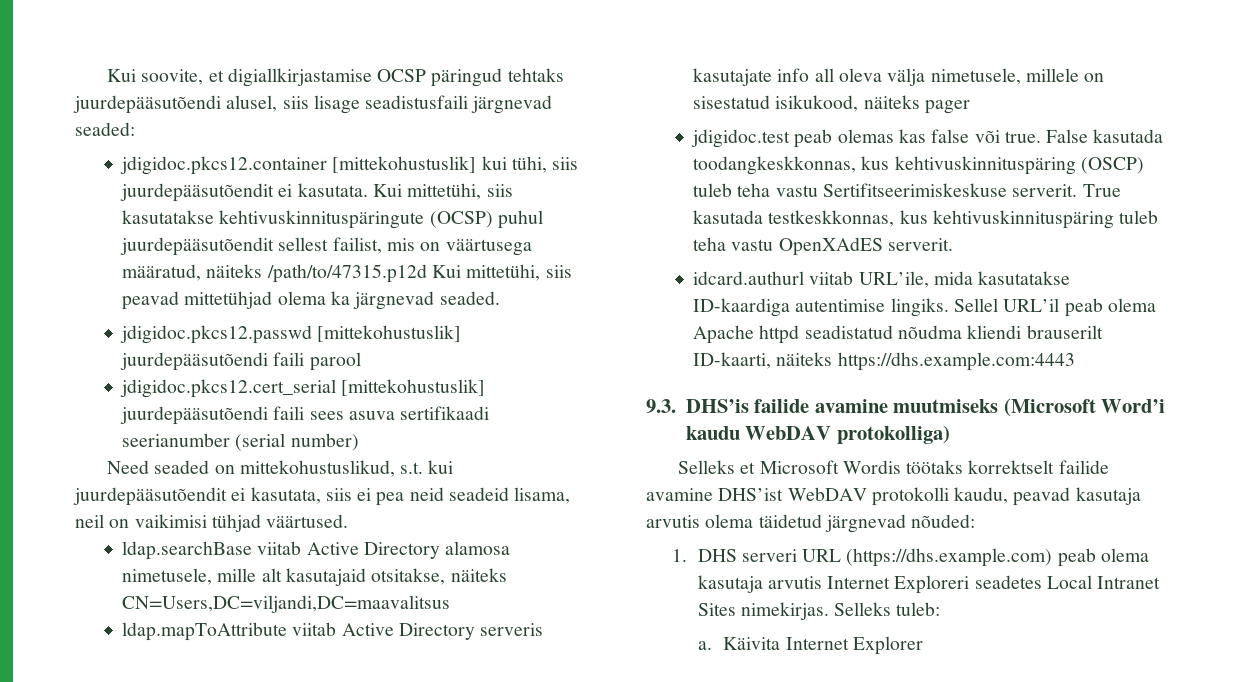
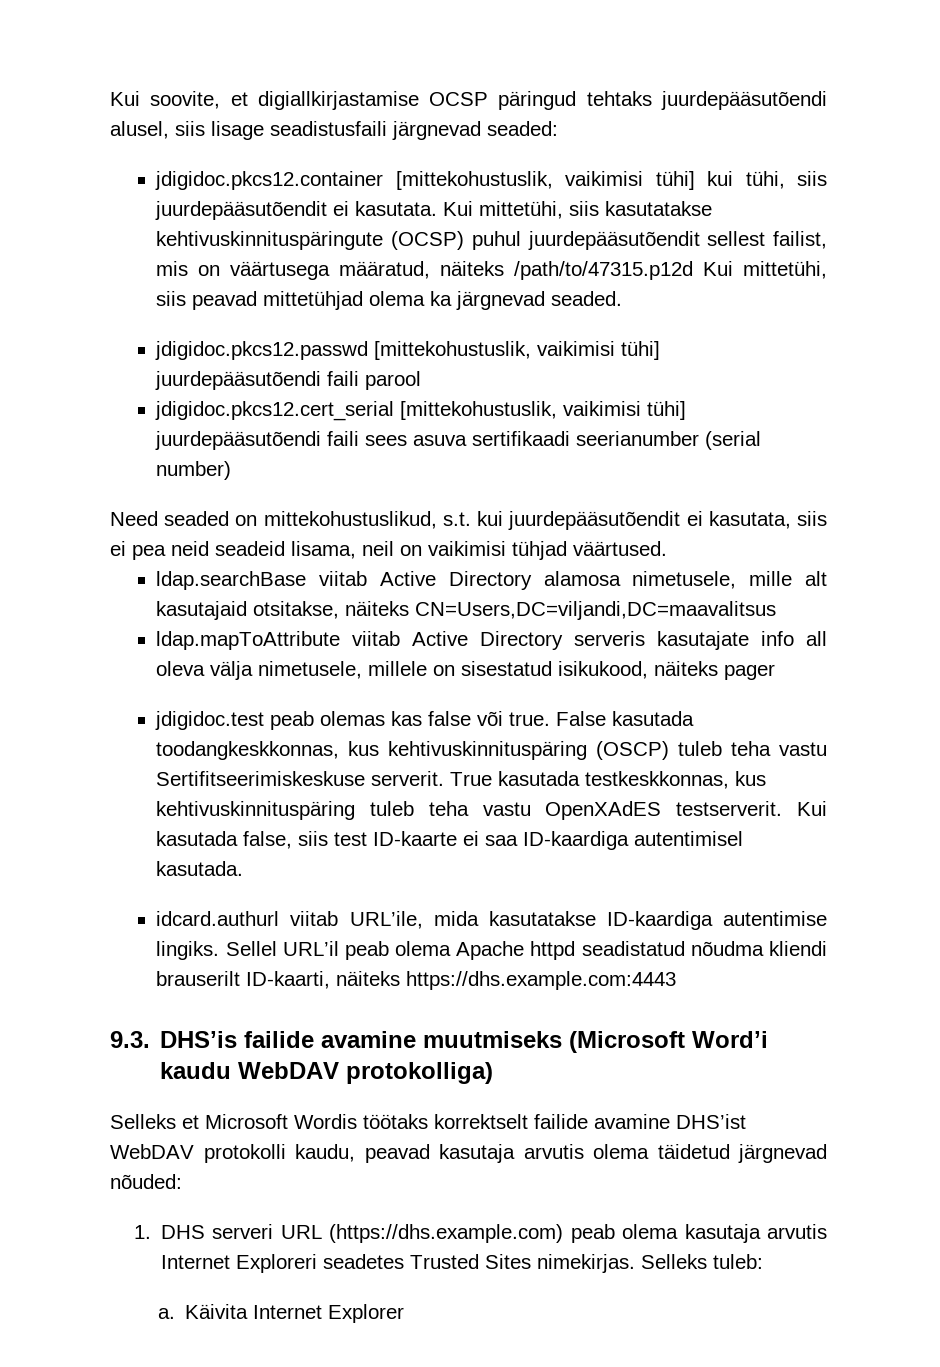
[332,156,477,173] [mittekohustuslik] -> [395,171,695,190] [mittekohustuslik, vaikimisi tühi]
[317,325,462,342] [mittekohustuslik] -> [374,341,661,360] [mittekohustuslik, vaikimisi tühi]
[341,379,486,396] [mittekohustuslik] -> [400,401,687,420] [mittekohustuslik, vaikimisi tühi]
[888,238,954,251] serverit. -> [676,801,827,816] [156,831,744,850] [156,861,244,876] testserverit. Kui kasutada false, siis test ID-kaarte ei saa ID-kaardiga autentimisel kasutada.
[1046,575,1161,589] Local Intranet -> [410,1254,480,1269] Trusted

